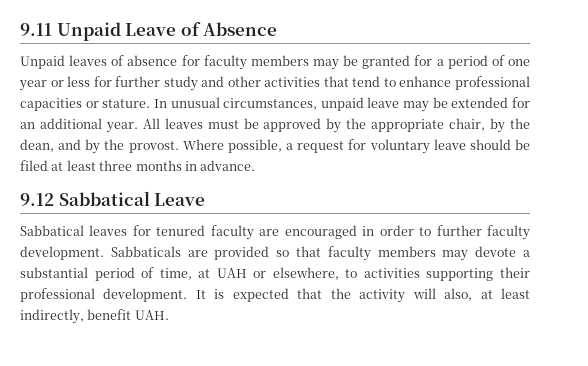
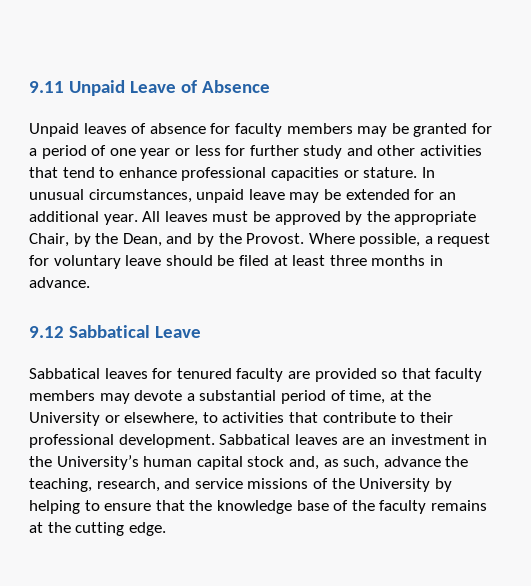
[449,118,530,133] [20,139,54,152] chair, by the dean, -> [29,233,162,247] Chair, by the Dean,
[128,141,179,153] provost. -> [246,233,305,244] Provost.
[284,225,530,240] [20,246,208,260] encouraged in order to further faculty development. Sabbaticals are -> (310, 375) none
[216,268,247,278] UAH -> [408,390,432,401] [29,412,100,426] the University
[426,267,530,281] [20,288,530,303] [20,309,169,324] supporting their professional development. It is expected that the activity will also, at least indirectly, benefit UAH. -> [288,412,453,423] [29,434,488,448] [29,455,469,470] [29,478,452,492] [29,500,487,514] [29,522,166,536] that contribute to their professional development. Sabbatical leaves are an investment in the University’s human capital stock and, as such, advance the teaching, research, and service missions of the University by helping to ensure that the knowledge base of the faculty remains at the cutting edge.

